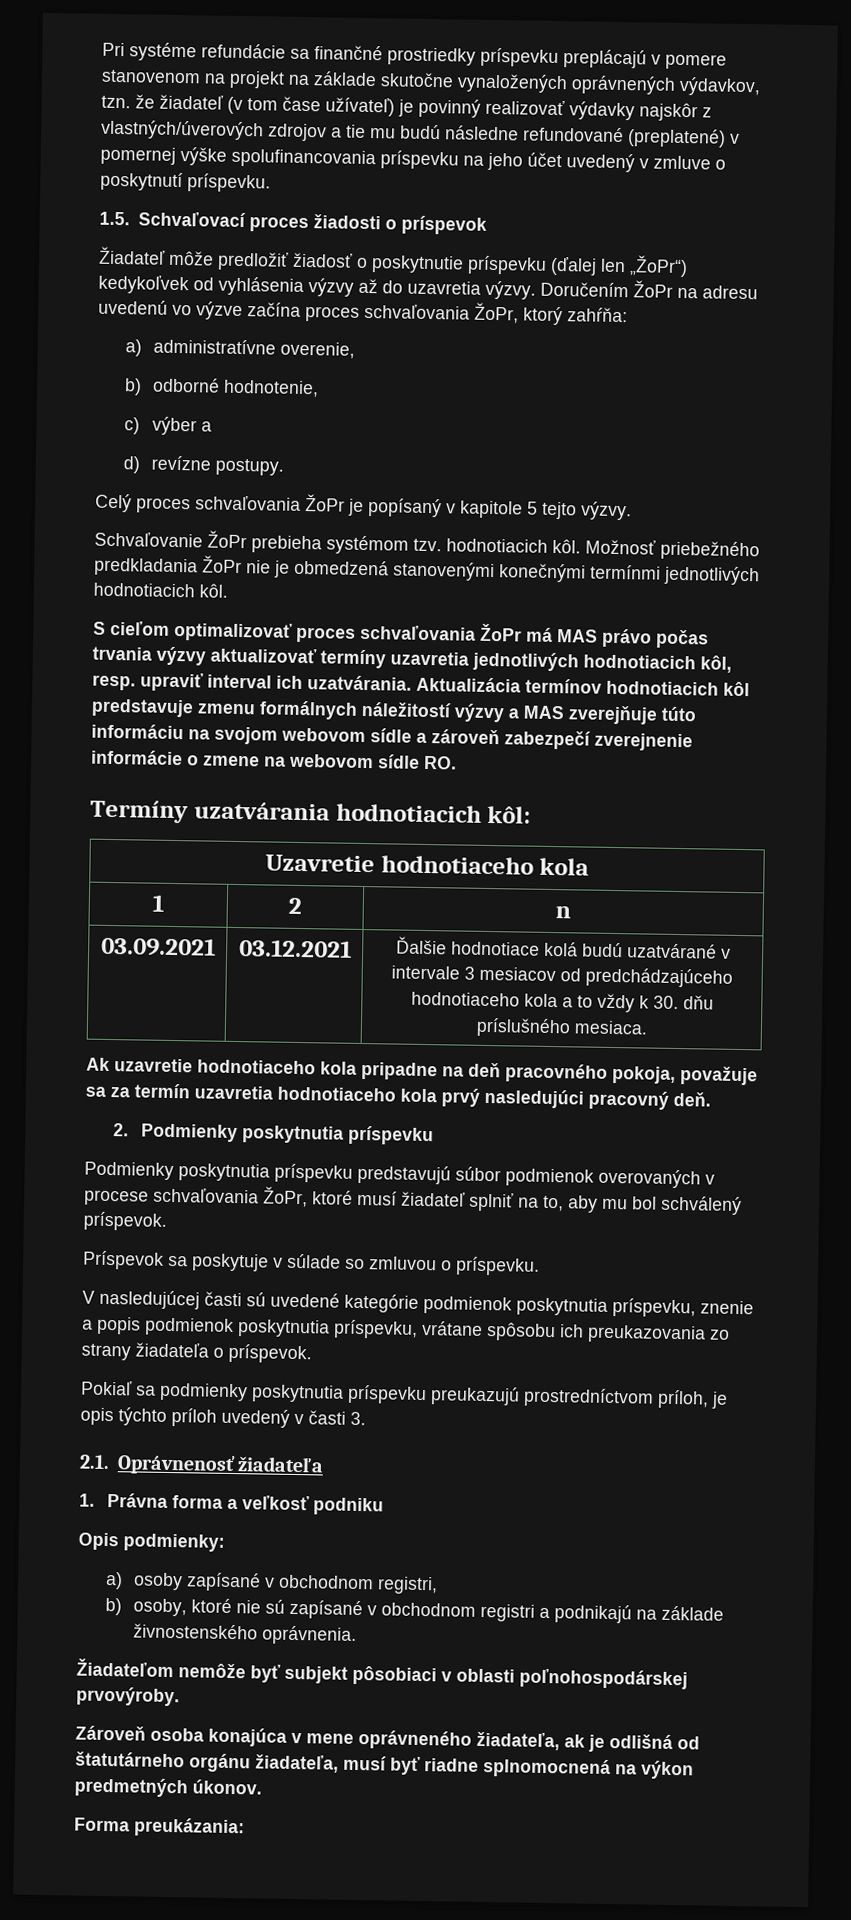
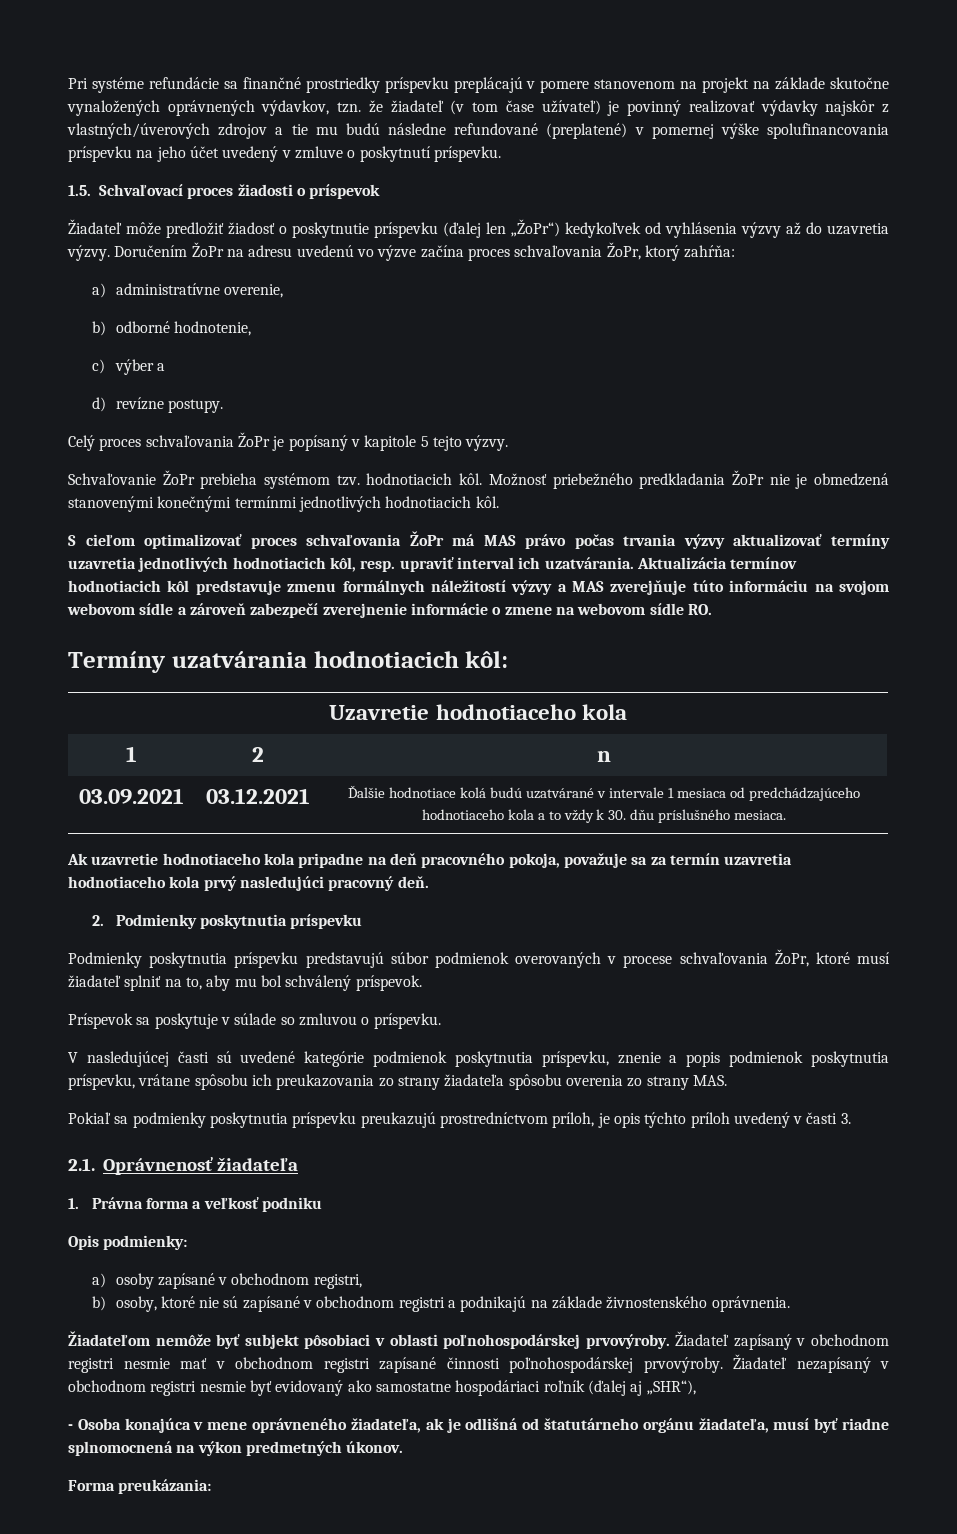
[463,966,556,982] 3 mesiacov -> [667,788,726,798] 1 mesiaca
[213,1343,312,1364] o príspevok. -> [508,1074,727,1090] spôsobu overenia zo strany MAS.
[75,1725,204,1742] // Zároveň osoba -> [675,1331,890,1350] [68,1354,889,1373] [68,1380,696,1396] [68,1418,121,1430] Žiadateľ zapísaný v obchodnom registri nesmie mať v obchodnom registri zapísané činnosti poľnohospodárskej prvovýroby. Žiadateľ nezapísaný v obchodnom registri nesmie byť evidovaný ako samostatne hospodáriaci roľník (ďalej aj „SHR“), // - Osoba

